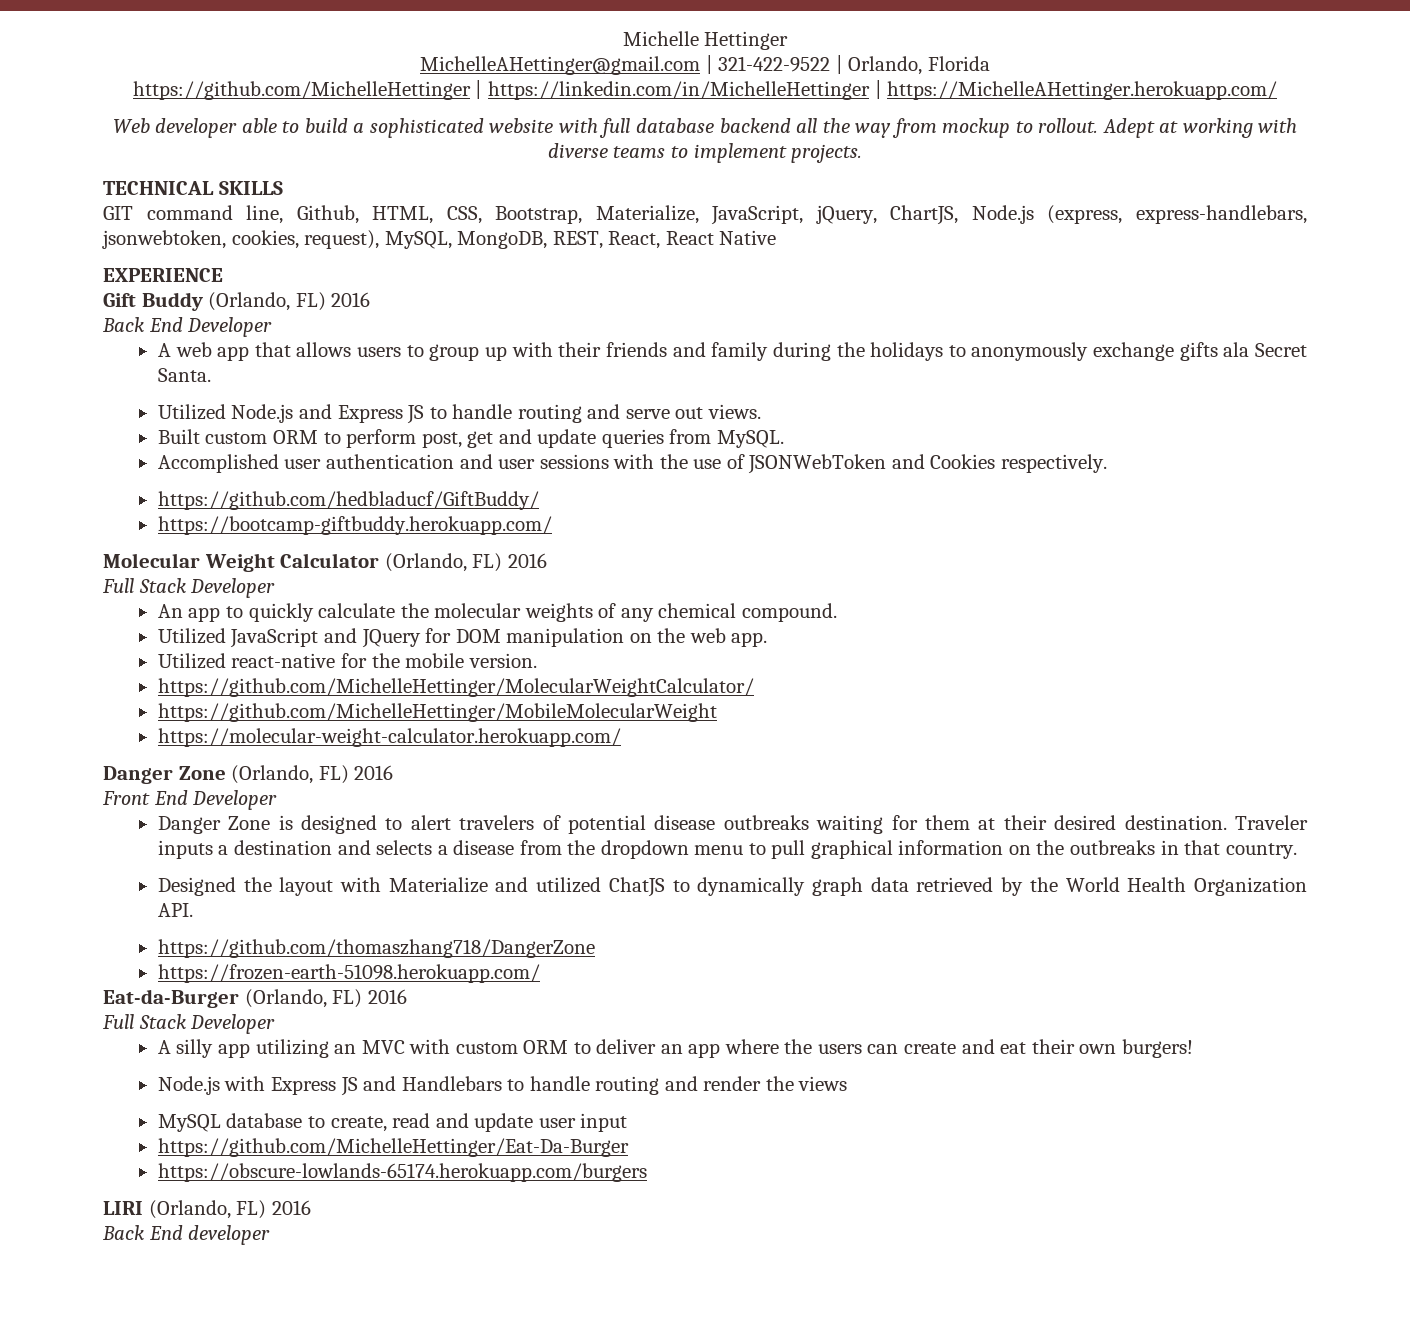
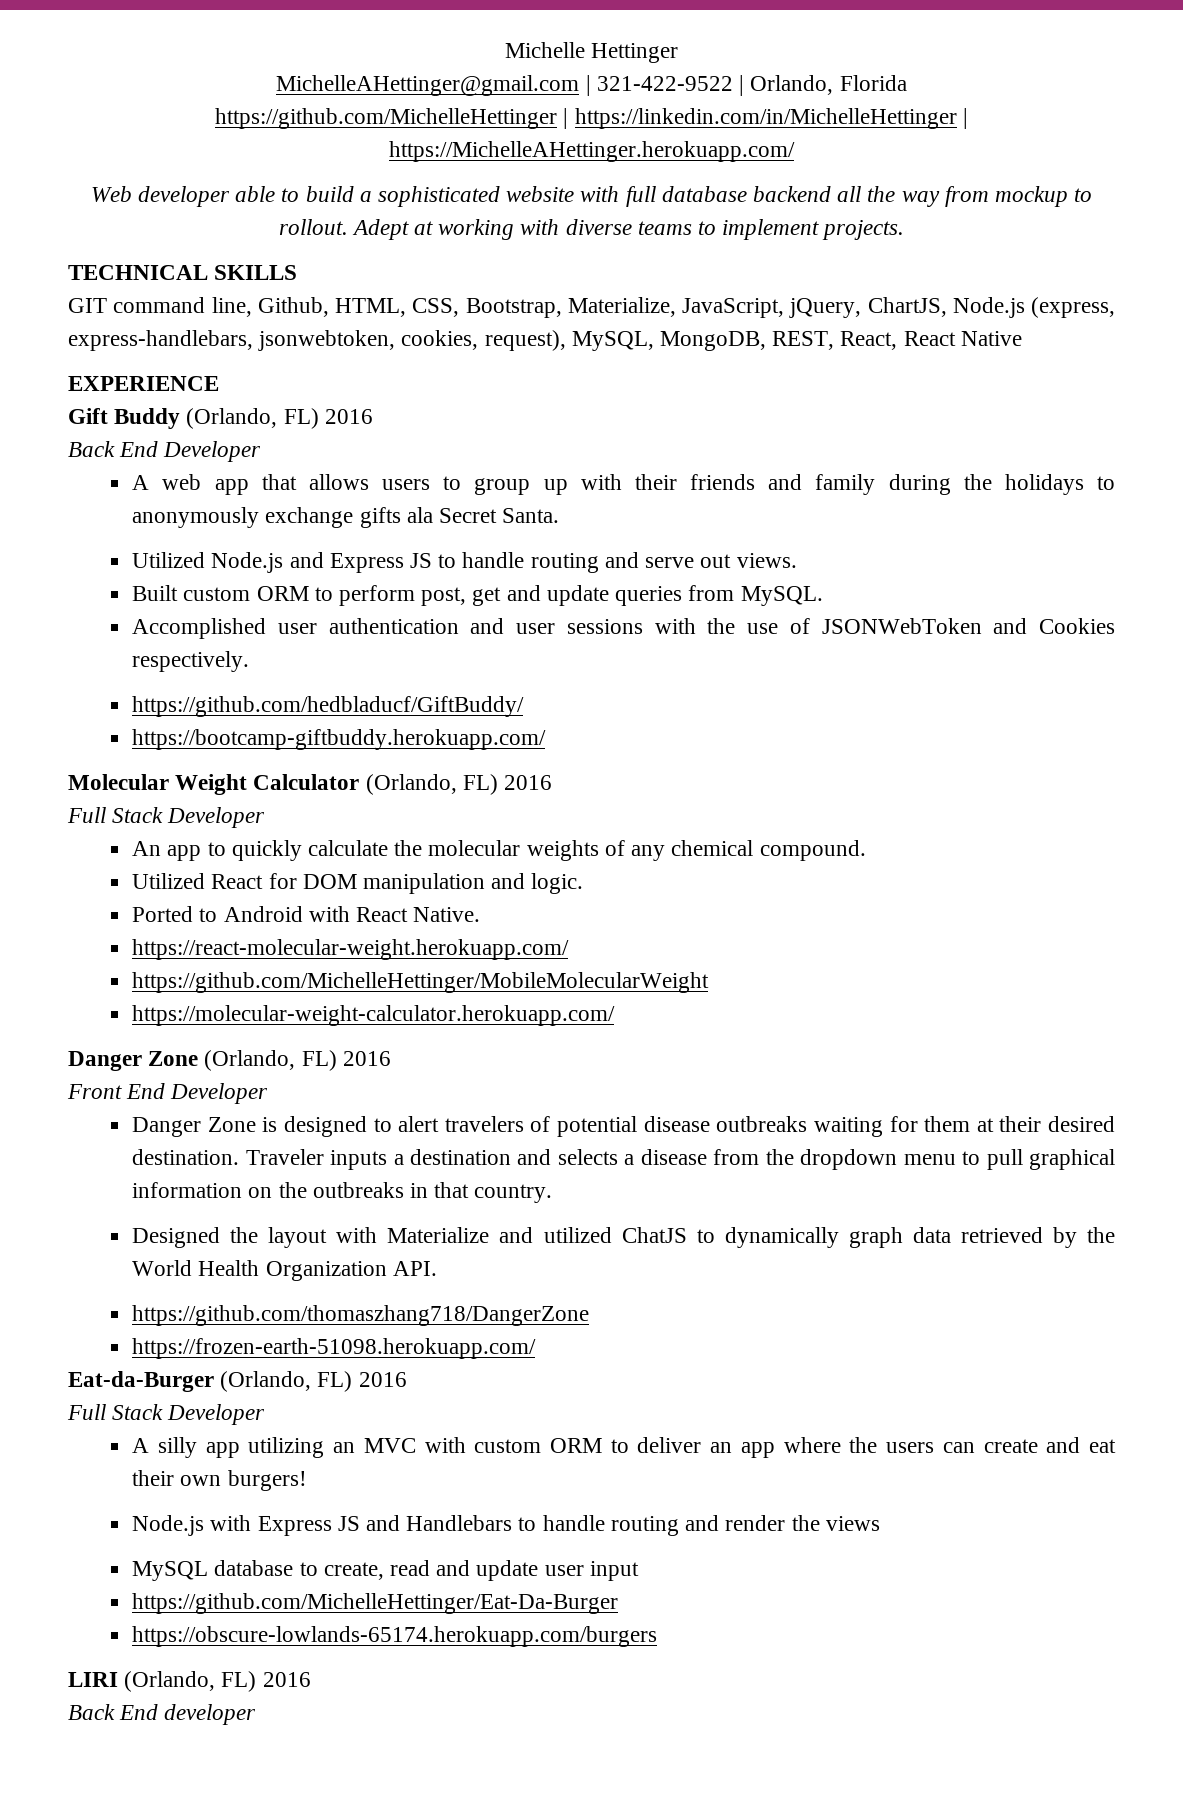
[230,628,768,648] [157,653,537,669] [157,678,754,697] JavaScript and JQuery for DOM manipulation on the web app. // Utilized react-native for the mobile version. // https://github.com/MichelleHettinger/MolecularWeightCalculator/ -> [211,873,584,894] [132,906,481,922] [132,939,570,960] React for DOM manipulation and logic. // Ported to Android with React Native. // https://react-molecular-weight.herokuapp.com/

